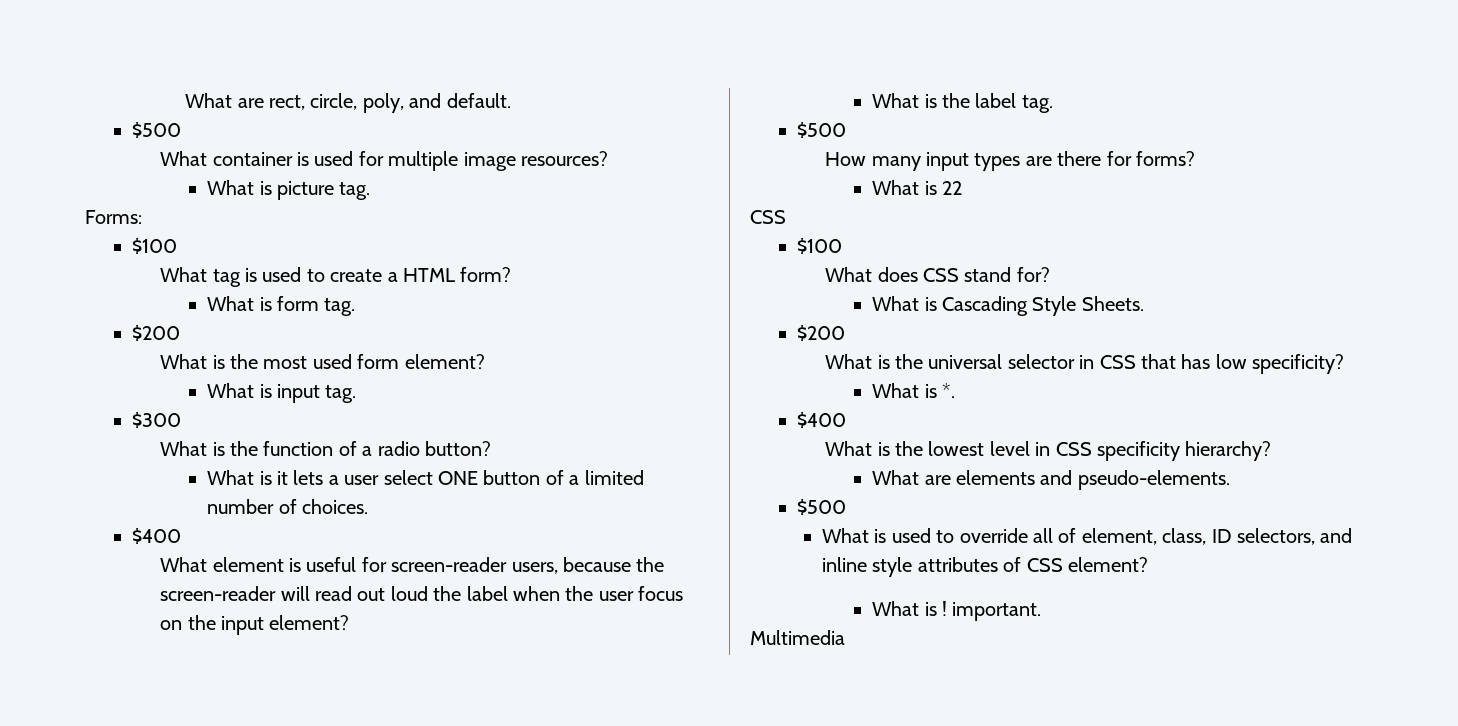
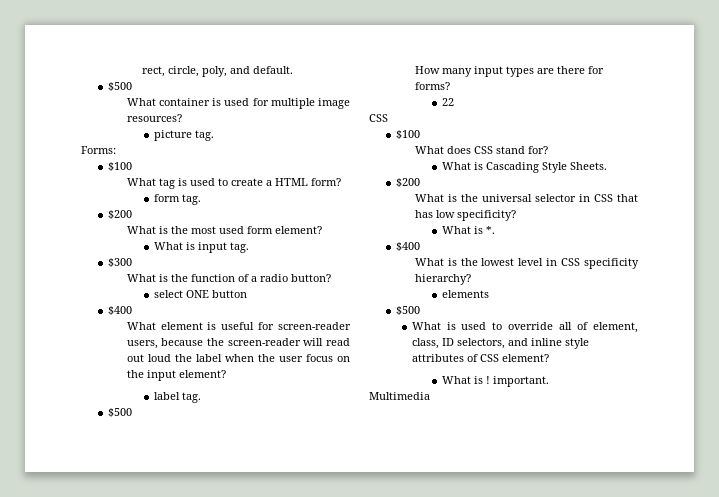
[185,93,264,108] What are -> (142, 71) none
[207,180,272,195] What is -> (182, 118) none
[207,296,272,311] What is -> (341, 182) none
[207,470,644,485] [207,499,368,514] What is it lets a user select ONE button of a limited number of choices. -> [154,290,248,298] select ONE button
[872,93,970,108] What is the -> (226, 374) none
[872,180,937,195] What is -> (450, 86) none
[872,470,951,485] What are -> (471, 279) none
[1040,470,1230,490] and pseudo-elements. -> (490, 294) none

